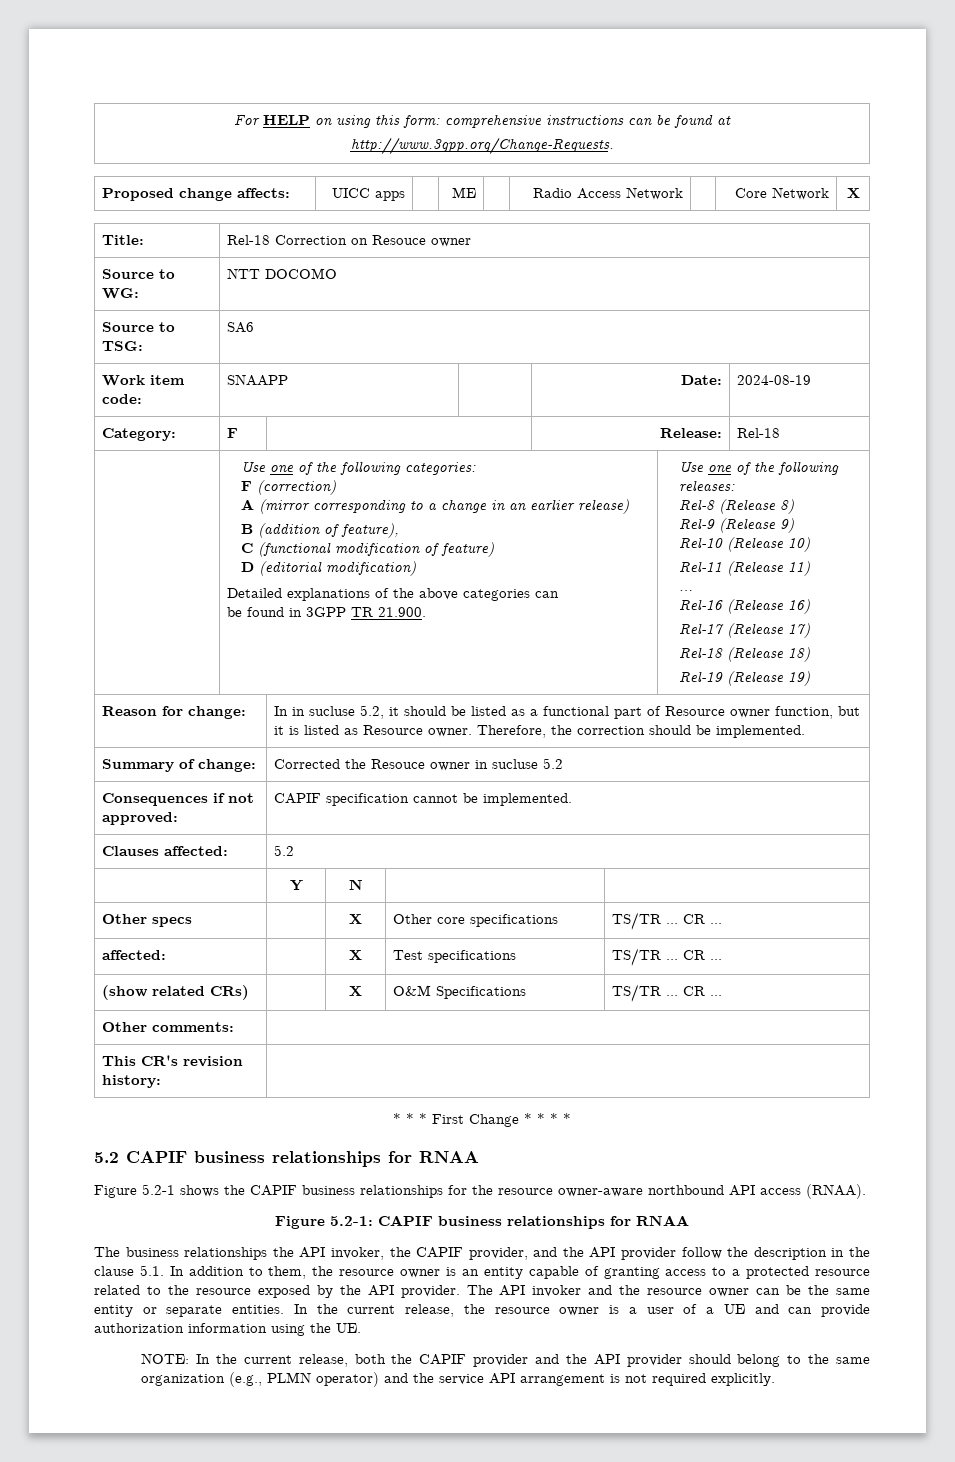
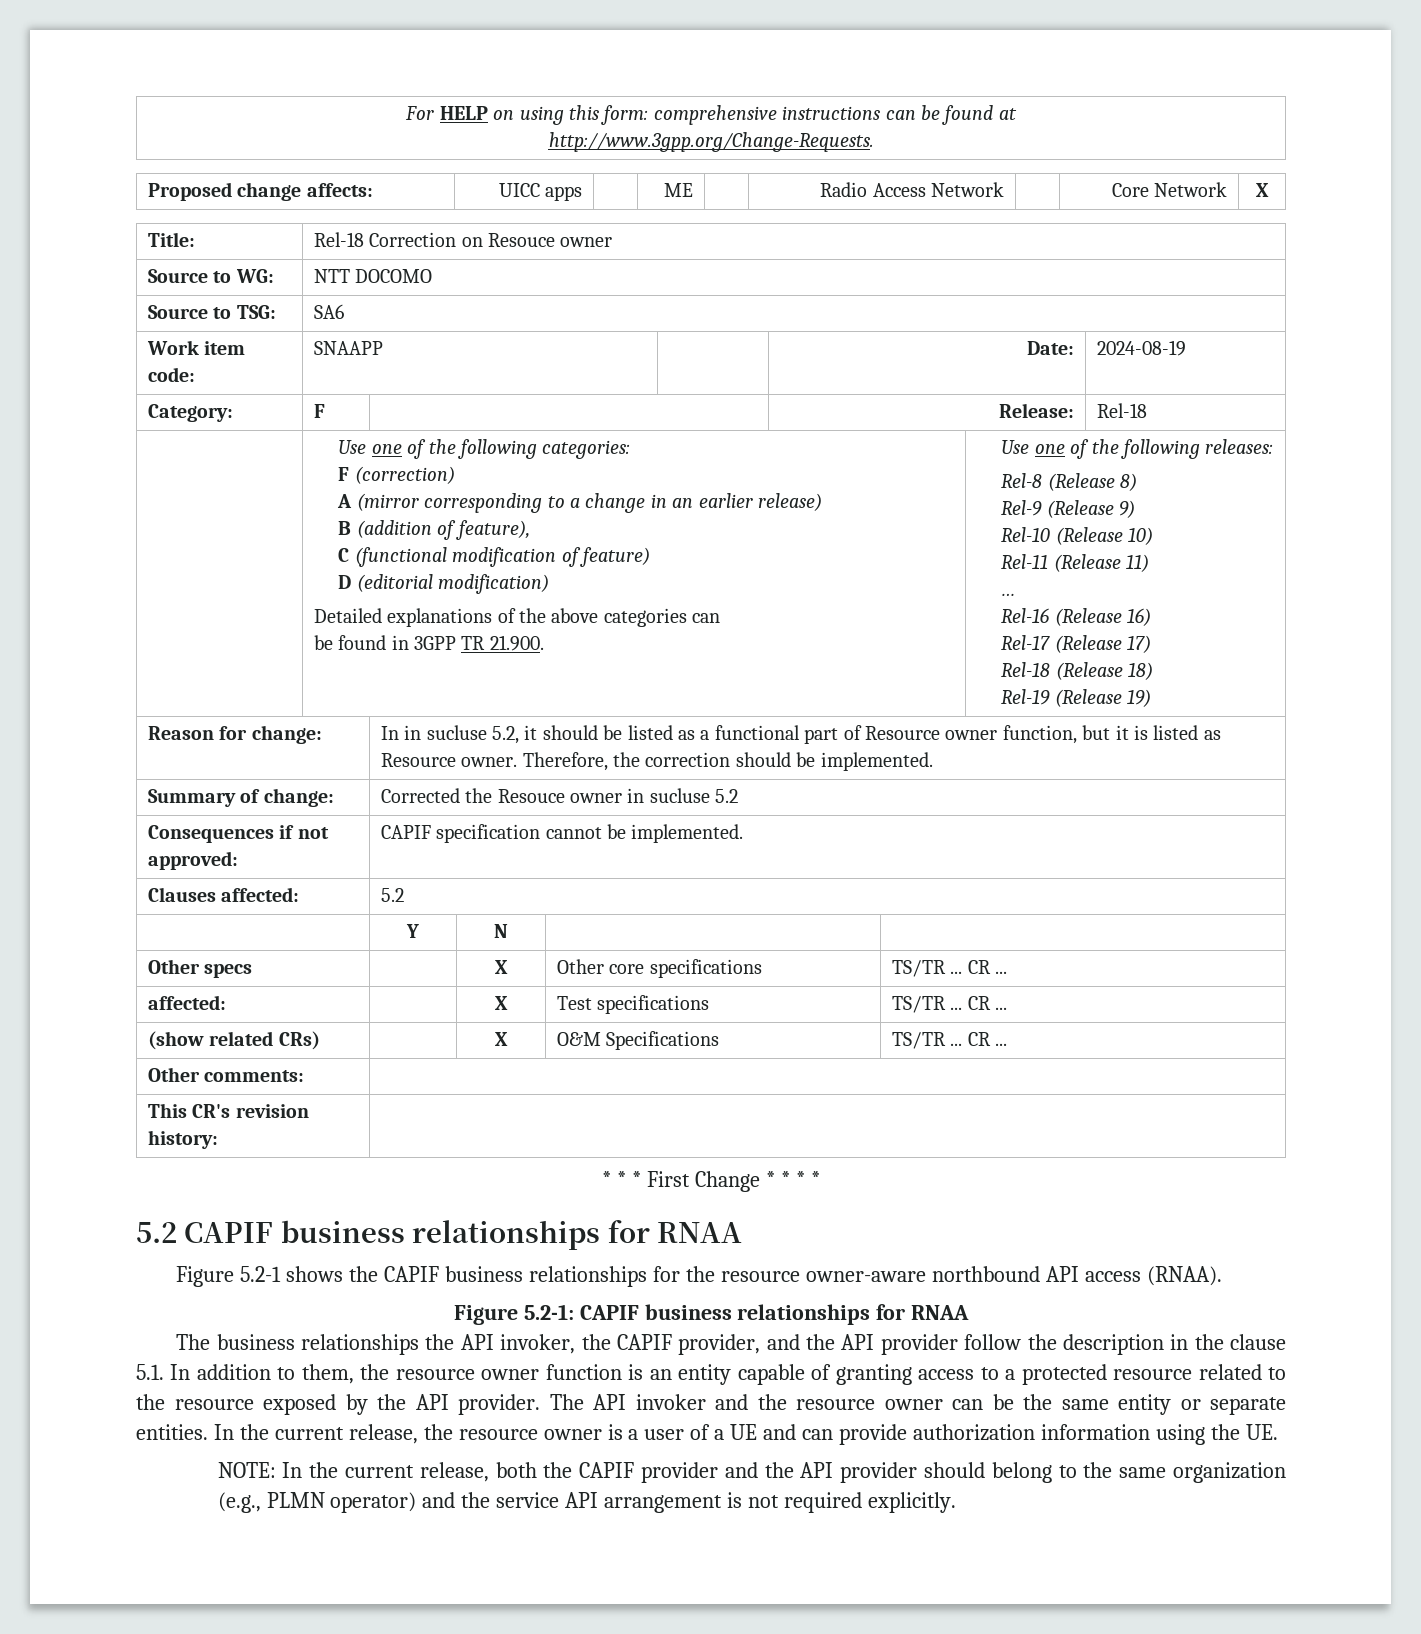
(441, 1273) none -> [545,1364,622,1380] function

